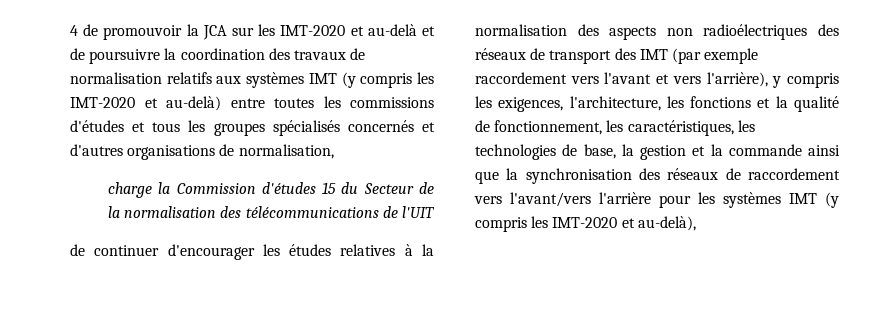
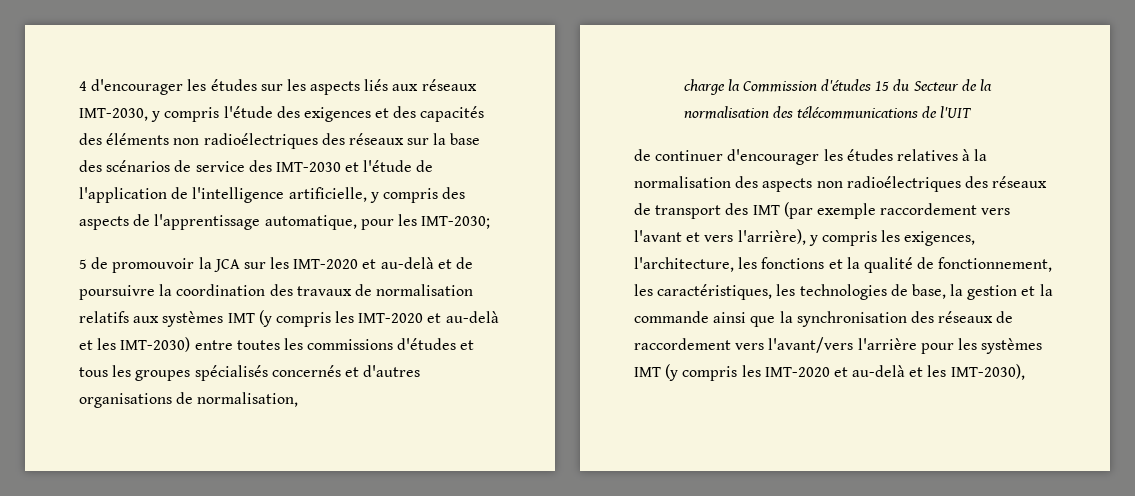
(78, 30) none -> [91,79,477,95] [79,106,485,122] [79,133,481,149] [79,160,434,172] [79,187,466,203] [79,214,491,230] [79,259,87,269] d'encourager les études sur les aspects liés aux réseaux IMT-2030, y compris l'étude des exigences et des capacités des éléments non radioélectriques des réseaux sur la base des scénarios de service des IMT-2030 et l'étude de l'application de l'intelligence artificielle, y compris des aspects de l'apprentissage automatique, pour les IMT-2030; // 5
[166,96,221,111] au-delà) -> [445,311,499,323] [79,337,191,352] au-delà et les IMT-2030)
[637,216,696,231] au-delà), -> [852,364,1025,380] au-delà et les IMT-2030),

